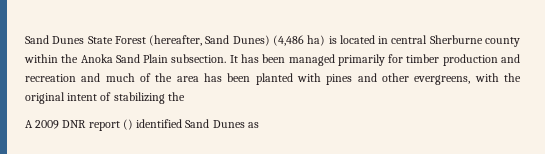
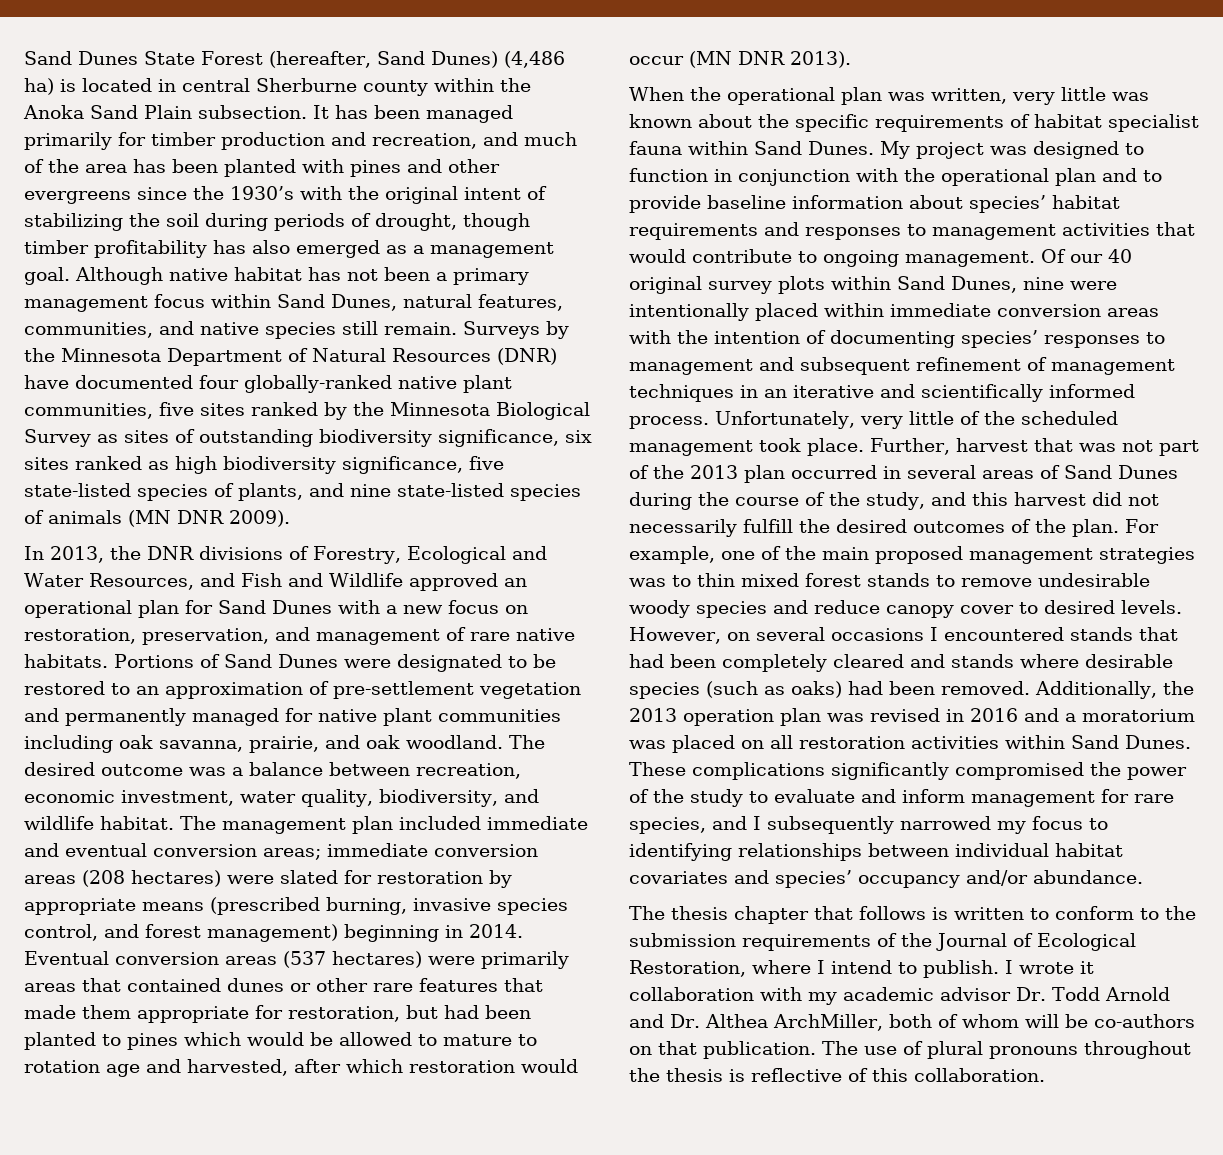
[25,74,76,82] recreation -> [372,133,477,149] recreation,
[414,75,471,85] evergreens, -> [24,186,294,204] evergreens since the 1930’s
[25,119,259,131] // A 2009 DNR report () identified Sand Dunes as -> [166,213,530,231] [24,240,554,258] [24,267,529,285] [24,294,563,312] [24,321,569,339] [24,348,557,366] [24,375,512,393] [24,402,590,420] [24,429,592,447] [24,456,504,474] [24,483,581,501] [24,510,290,527] [24,546,547,564] [24,573,527,591] [24,600,528,618] [24,627,575,645] [24,654,556,672] [24,681,581,699] [24,708,561,726] [24,735,545,753] [24,762,521,779] [24,789,539,807] [24,816,588,834] [24,843,538,860] [24,870,512,888] [24,897,568,915] [24,924,523,942] [24,951,569,969] [24,978,543,992] [24,1005,531,1023] [24,1032,537,1050] [24,1059,578,1077] [629,51,851,68] [629,87,1149,105] [629,114,1199,132] [629,141,1144,159] [629,168,1162,186] [629,195,1120,213] [629,222,1195,240] [629,249,1132,267] [629,276,1117,294] [629,303,1159,321] [629,330,1165,348] [629,357,1175,375] [629,384,1135,402] [629,411,1118,429] [629,438,1199,456] [629,465,1178,483] [629,492,1159,510] [629,519,1159,537] [629,546,1195,564] [629,573,1150,587] [629,600,1182,618] [629,627,1178,644] [629,654,1173,672] [629,681,1194,699] [629,708,1195,726] [629,735,1191,753] [629,762,1187,780] [629,789,1174,807] [629,816,1108,834] [629,843,1123,861] [629,870,1143,888] [629,906,1196,924] [629,933,1136,951] [629,960,1094,978] [629,987,1170,1005] [629,1014,1195,1031] [629,1041,1191,1059] [629,1068,1045,1082] soil during periods of drought, though timber profitability has also emerged as a management goal. Although native habitat has not been a primary management focus within Sand Dunes, natural features, communities, and native species still remain. Surveys by the Minnesota Department of Natural Resources (DNR) have documented four globally-ranked native plant communities, five sites ranked by the Minnesota Biological Survey as sites of outstanding biodiversity significance, six sites ranked as high biodiversity significance, five state-listed species of plants, and nine state-listed species of animals (MN DNR 2009). // In 2013, the DNR divisions of Forestry, Ecological and Water Resources, and Fish and Wildlife approved an operational plan for Sand Dunes with a new focus on restoration, preservation, and management of rare native habitats. Portions of Sand Dunes were designated to be restored to an approximation of pre-settlement vegetation and permanently managed for native plant communities including oak savanna, prairie, and oak woodland. The desired outcome was a balance between recreation, economic investment, water quality, biodiversity, and wildlife habitat. The management plan included immediate and eventual conversion areas; immediate conversion areas (208 hectares) were slated for restoration by appropriate means (prescribed burning, invasive species control, and forest management) beginning in 2014. Eventual conversion areas (537 hectares) were primarily areas that contained dunes or other rare features that made them appropriate for restoration, but had been planted to pines which would be allowed to mature to rotation age and harvested, after which restoration would occur (MN DNR 2013). // When the operational plan was written, very little was known about the specific requirements of habitat specialist fauna within Sand Dunes. My project was designed to function in conjunction with the operational plan and to provide baseline information about species’ habitat requirements and responses to management activities that would contribute to ongoing management. Of our 40 original survey plots within Sand Dunes, nine were intentionally placed within immediate conversion areas with the intention of documenting species’ responses to management and subsequent refinement of management techniques in an iterative and scientifically informed process. Unfortunately, very little of the scheduled management took place. Further, harvest that was not part of the 2013 plan occurred in several areas of Sand Dunes during the course of the study, and this harvest did not necessarily fulfill the desired outcomes of the plan. For example, one of the main proposed management strategies was to thin mixed forest stands to remove undesirable woody species and reduce canopy cover to desired levels. However, on several occasions I encountered stands that had been completely cleared and stands where desirable species (such as oaks) had been removed. Additionally, the 2013 operation plan was revised in 2016 and a moratorium was placed on all restoration activities within Sand Dunes. These complications significantly compromised the power of the study to evaluate and inform management for rare species, and I subsequently narrowed my focus to identifying relationships between individual habitat covariates and species’ occupancy and/or abundance. // The thesis chapter that follows is written to conform to the submission requirements of the Journal of Ecological Restoration, where I intend to publish. I wrote it collaboration with my academic advisor Dr. Todd Arnold and Dr. Althea ArchMiller, both of whom will be co-authors on that publication. The use of plural pronouns throughout the thesis is reflective of this collaboration.

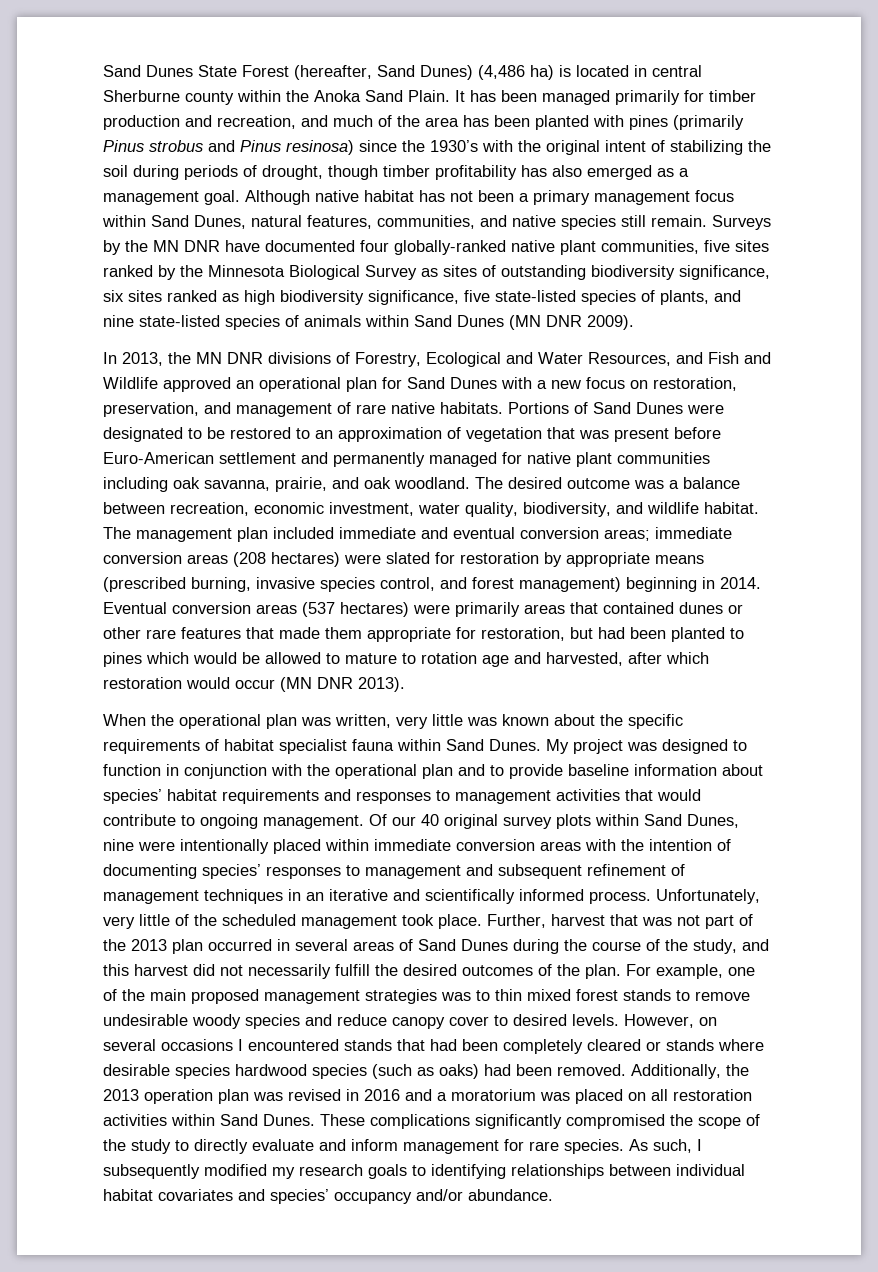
[144,105,307,119] Plain subsection. -> [408,90,450,102] Plain.
[407,159,500,173] [24,191,131,204] and other evergreens -> [673,115,744,130] [103,140,354,155] (primarily Pinus strobus and Pinus resinosa)
[61,348,557,366] Minnesota Department of Natural Resources (DNR) -> [153,240,220,252] MN DNR
(122, 517) none -> [365,315,504,327] within Sand Dunes
(141, 553) none -> [196,352,222,364] MN
[333,681,581,699] pre-settlement vegetation -> [466,427,721,442] [103,452,296,464] vegetation that was present before Euro-American settlement
[910,654,945,668] and -> [646,1041,661,1051] or
(700, 690) none -> [235,1064,367,1079] hardwood species
[1127,767,1187,780] power -> [698,1117,741,1129] scope
(768, 797) none -> [194,1139,248,1154] directly
[629,816,1083,834] species, and I subsequently narrowed my focus -> [564,1139,702,1154] [103,1164,407,1179] species. As such, I subsequently modified my research goals
[629,906,1196,924] [629,933,1136,951] [629,960,1094,978] [629,987,1170,1005] [629,1014,1195,1031] [629,1041,1191,1059] [629,1068,1045,1082] // The thesis chapter that follows is written to conform to the submission requirements of the Journal of Ecological Restoration, where I intend to publish. I wrote it collaboration with my academic advisor Dr. Todd Arnold and Dr. Althea ArchMiller, both of whom will be co-authors on that publication. The use of plural pronouns throughout the thesis is reflective of this collaboration. -> (553, 1195) none

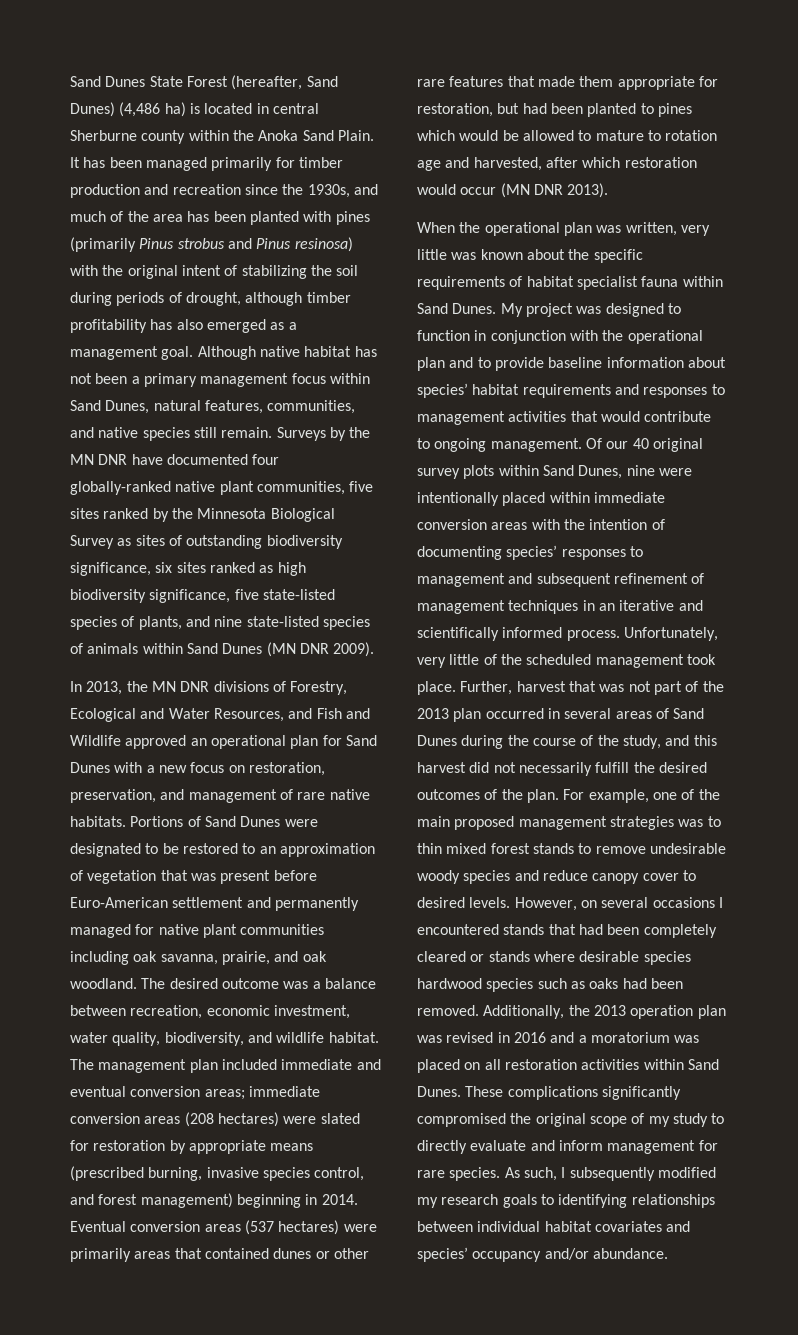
[217,115,296,129] recreation, -> [172,184,350,198] recreation since the 1930s,
[359,140,478,152] since the 1930’s -> (353, 244) none
[328,165,378,180] though -> [245,292,303,306] although
[372,1064,479,1079] (such as oaks) -> [537,978,619,989] such as oaks
(693, 1120) none -> [535,1113,586,1127] original
[103,1139,126,1151] the -> [648,1116,670,1127] my

